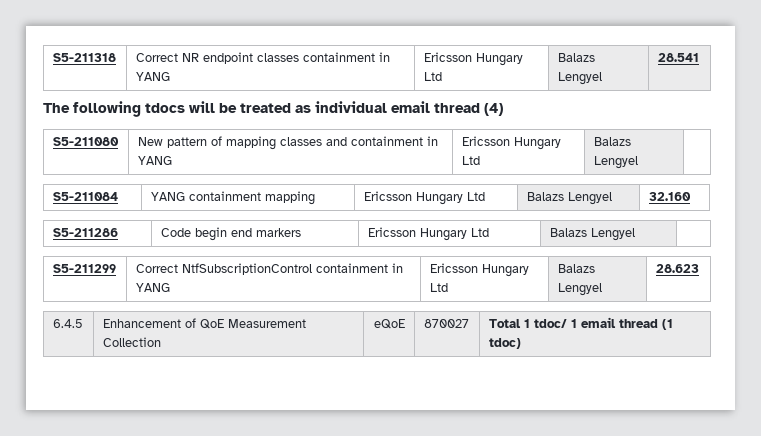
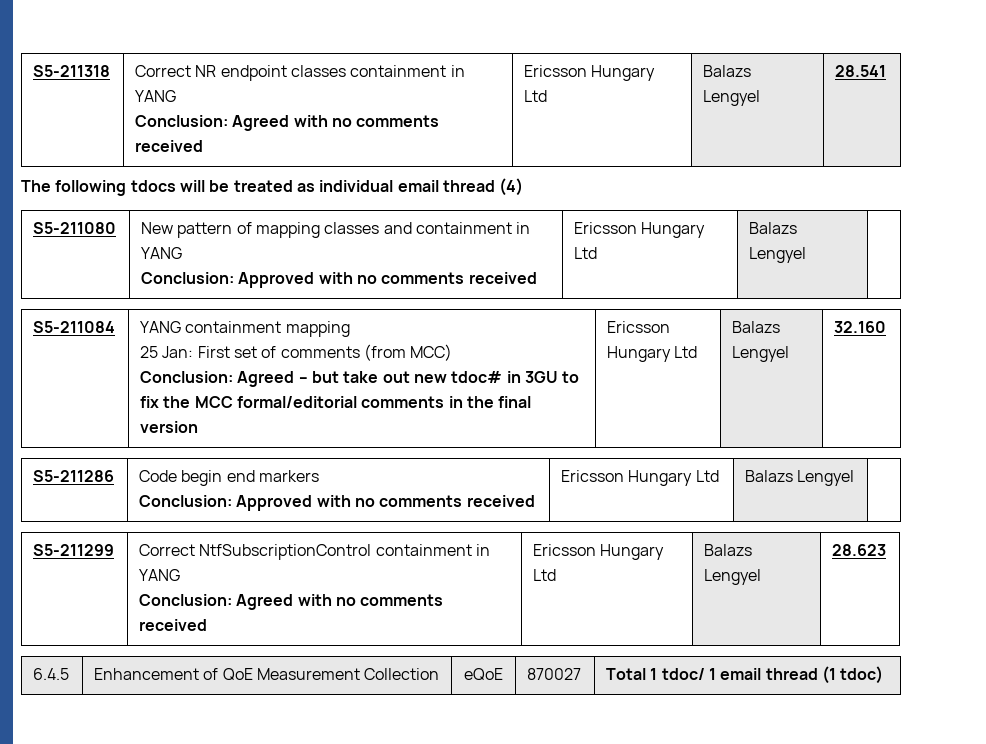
(170, 76) none -> [135,115,440,131] [135,140,204,152] // Conclusion: Agreed with no comments received
(172, 160) none -> [141,272,537,288] // Conclusion: Approved with no comments received
(315, 198) none -> [140,344,453,361] [140,371,580,387] [140,396,532,408] [140,421,199,433] // 25 Jan: First set of comments (from MCC) // Conclusion: Agreed – but take out new tdoc# in 3GU to fix the MCC formal/editorial comments in the final version
(301, 232) none -> [139,495,535,511] // Conclusion: Approved with no comments received
(170, 287) none -> [139,594,444,610] [139,619,208,631] // Conclusion: Agreed with no comments received

